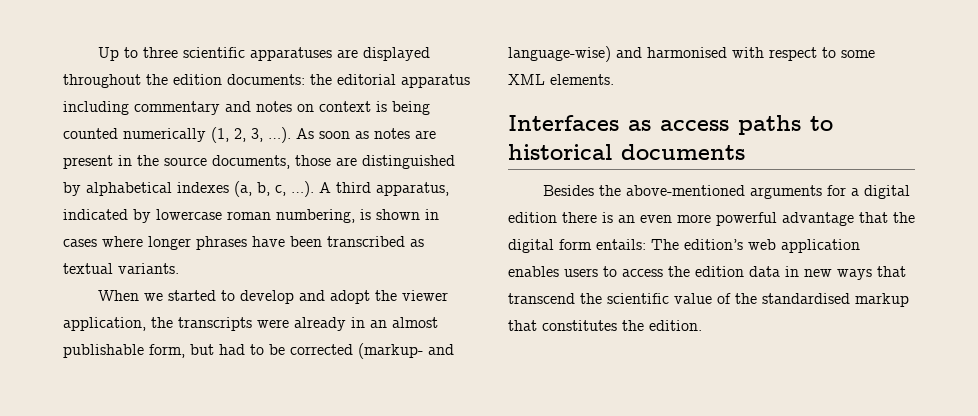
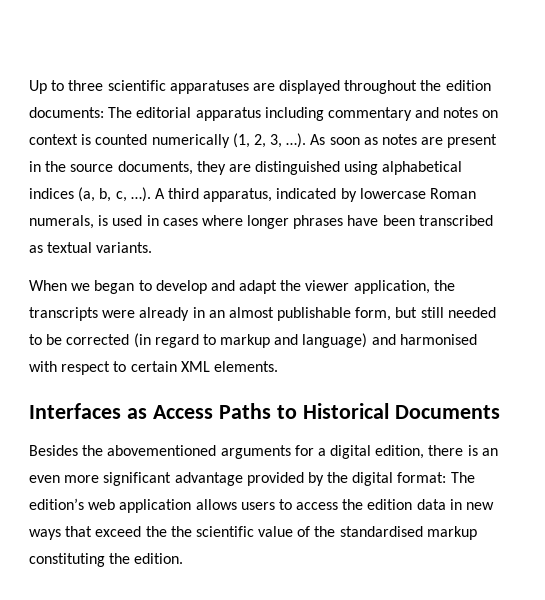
[310,74,332,85] the -> [108,107,133,118] The
[392,101,430,115] being -> (92, 139) none
[295,155,331,166] those -> [196,161,226,175] they
[63,182,229,196] by alphabetical indexes -> [344,161,463,175] [29,188,74,199] using alphabetical indices
[227,209,420,223] roman numbering, is shown -> [430,188,477,199] [29,215,143,229] Roman numerals, is used
[168,290,217,301] started -> [94,280,135,294] began
[330,290,371,304] adopt -> [239,280,278,294] adapt
[219,344,245,355] had -> [420,307,496,318] still needed
[358,343,454,359] [508,46,611,62] (markup- and language-wise) -> [133,333,368,348] (in regard to markup and language)
[841,50,875,58] some -> [130,361,177,372] certain
[660,115,833,135] [508,144,745,160] access paths to historical documents -> [152,403,500,419] Access Paths to Historical Documents
[626,185,746,196] above-mentioned -> [107,445,217,456] abovementioned
[508,212,557,223] edition -> [375,445,425,459] edition,
[716,212,915,226] [508,239,646,253] powerful advantage that the digital form entails: -> [103,472,447,486] significant advantage provided by the digital format:
[508,266,559,277] enables -> [195,499,237,510] allows
[508,293,575,304] transcend -> [95,526,167,537] exceed the
[508,320,617,331] that constitutes -> [29,553,105,567] constituting

